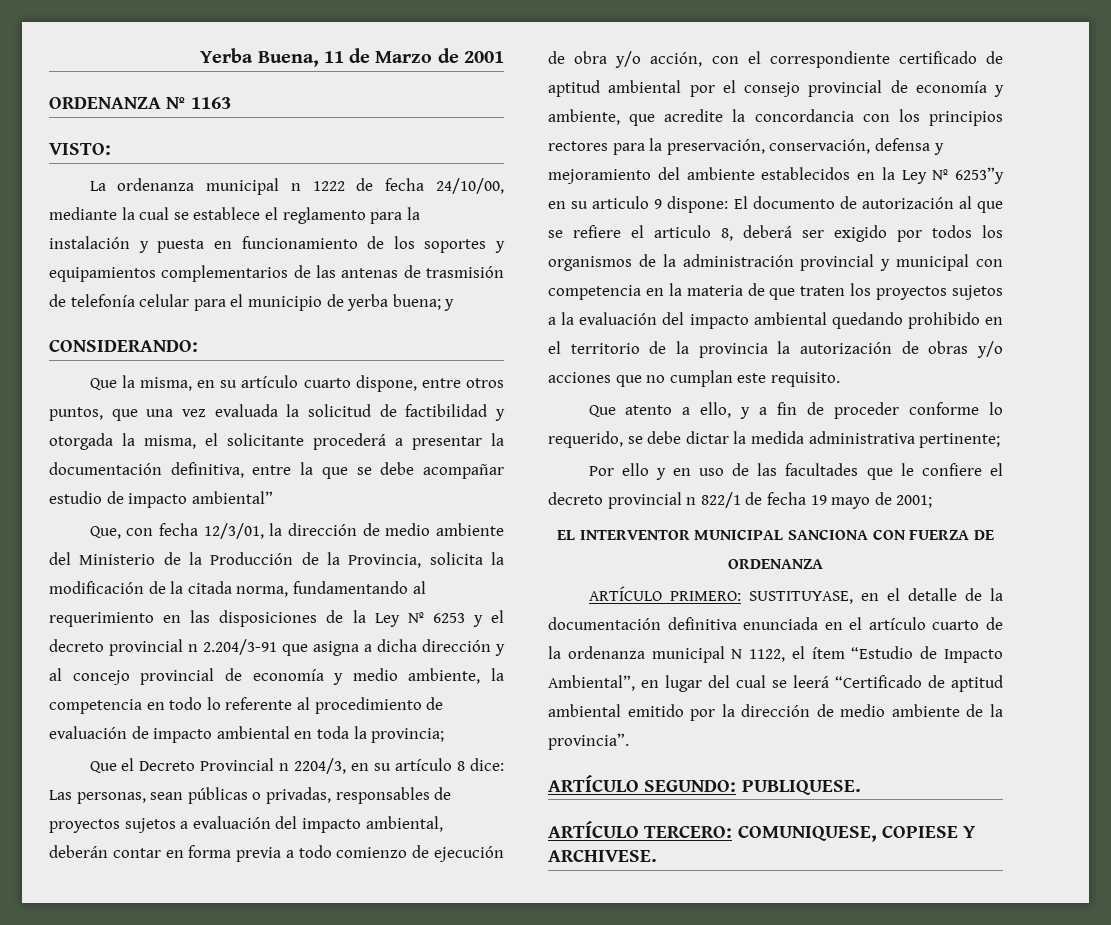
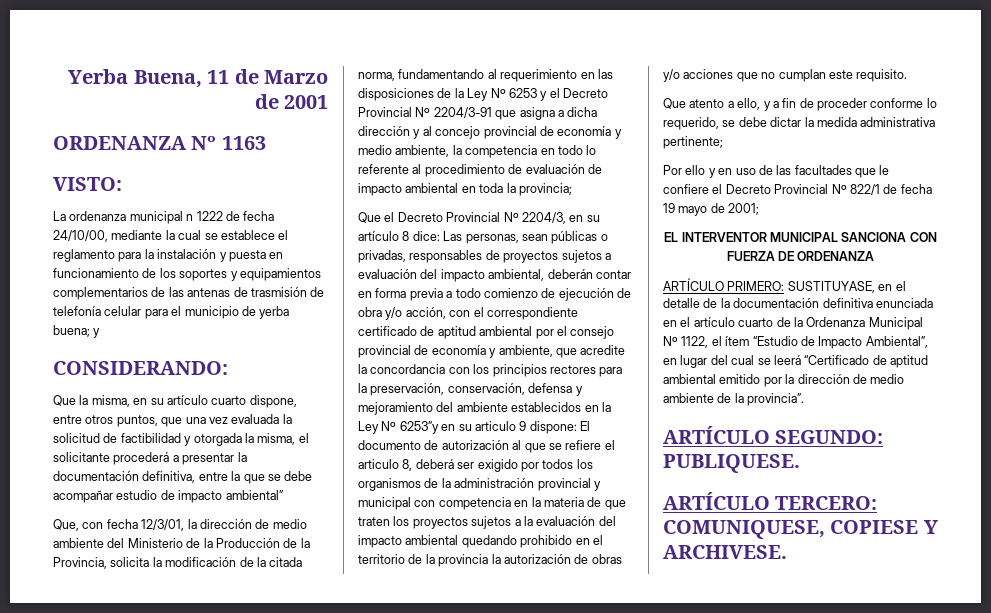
[49,639,277,656] decreto provincial n 2.204/3-91 -> [563,88,608,98] [358,107,492,118] Decreto Provincial Nº 2204/3-91
[279,763,290,771] n -> [503,212,519,222] Nº
[548,492,697,509] decreto provincial n -> [725,184,847,194] Decreto Provincial Nº
[567,646,743,663] ordenanza municipal N -> [806,317,923,330] [663,336,678,346] Ordenanza Municipal Nº

